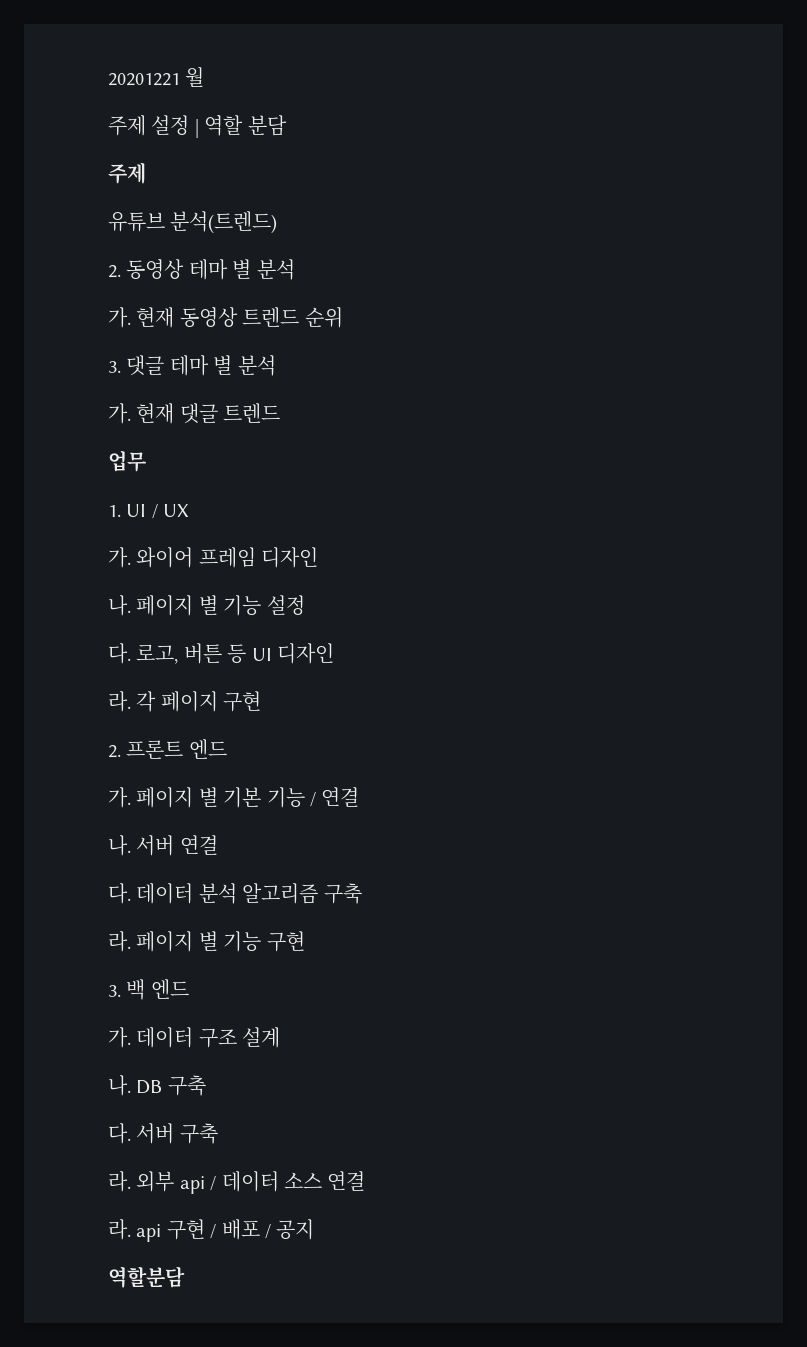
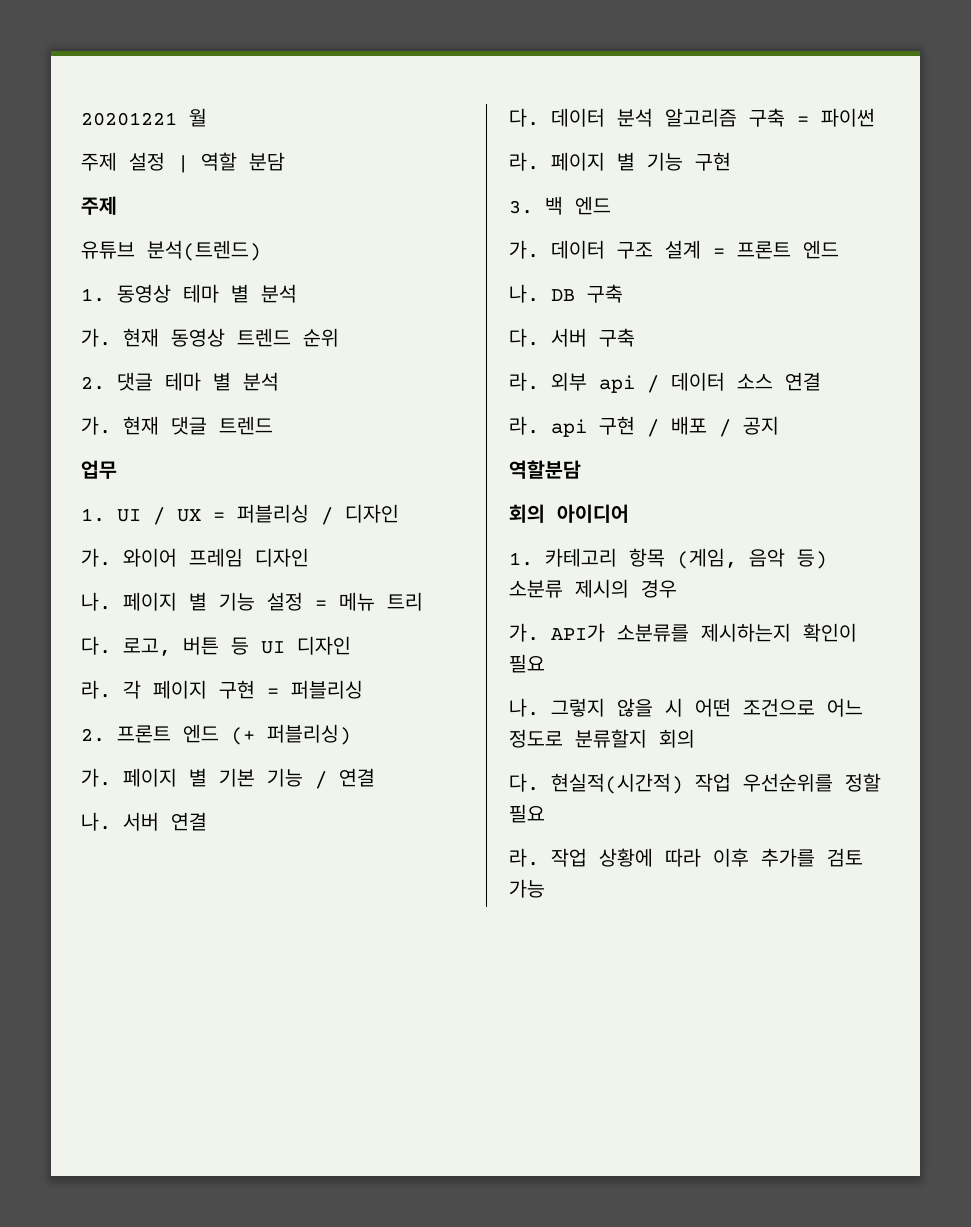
[108,265,121,278] 2. -> [81,288,105,302] 1.
[108,361,121,373] 3. -> [81,376,105,390] 2.
(190, 510) none -> [213,504,399,525] = 퍼블리싱 / 디자인
(305, 605) none -> [315,592,423,611] = 메뉴 트리
(262, 701) none -> [267,680,363,699] = 퍼블리싱
(227, 749) none -> [231,724,351,745] (+ 퍼블리싱)
(362, 893) none -> [797,108,875,127] = 파이썬
(281, 1037) none -> [713,240,839,259] = 프론트 엔드
(185, 1277) none -> [509,504,629,523] [509,548,827,569] [509,579,677,598] [509,623,857,642] [509,654,545,673] [509,698,863,717] [509,729,695,748] [509,773,881,794] [509,804,545,823] [509,848,863,867] [509,879,545,898] // 회의 아이디어 // 1. 카테고리 항목 (게임, 음악 등) 소분류 제시의 경우 // 가. API가 소분류를 제시하는지 확인이 필요 // 나. 그렇지 않을 시 어떤 조건으로 어느 정도로 분류할지 회의 // 다. 현실적(시간적) 작업 우선순위를 정할 필요 // 라. 작업 상황에 따라 이후 추가를 검토 가능

